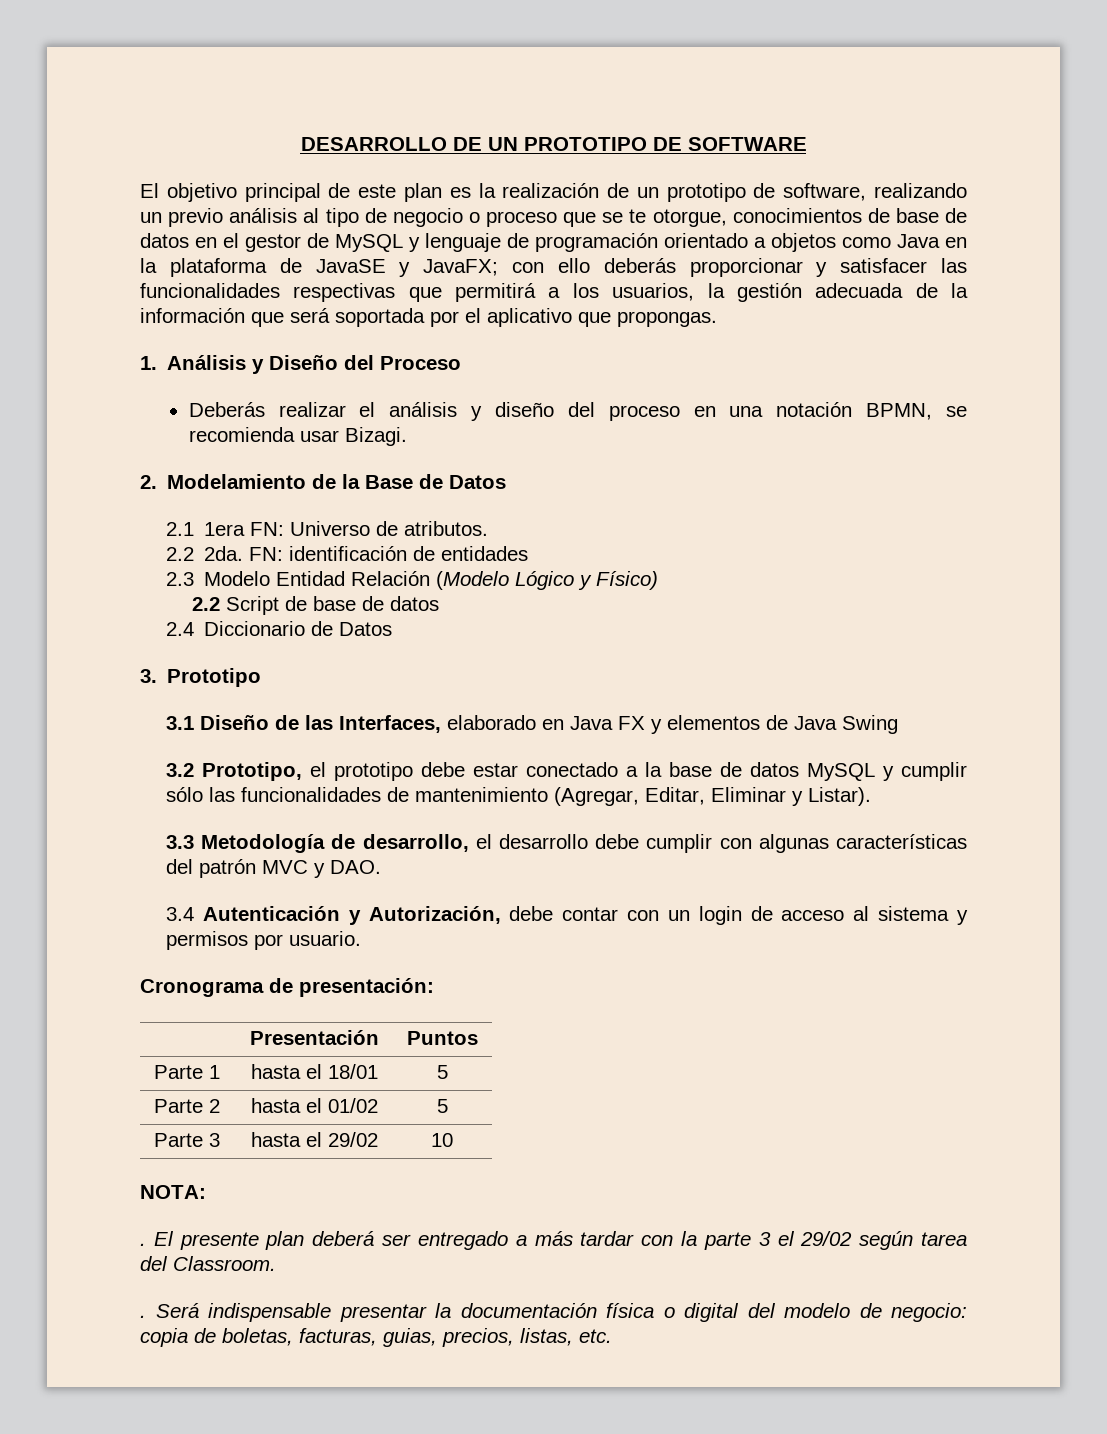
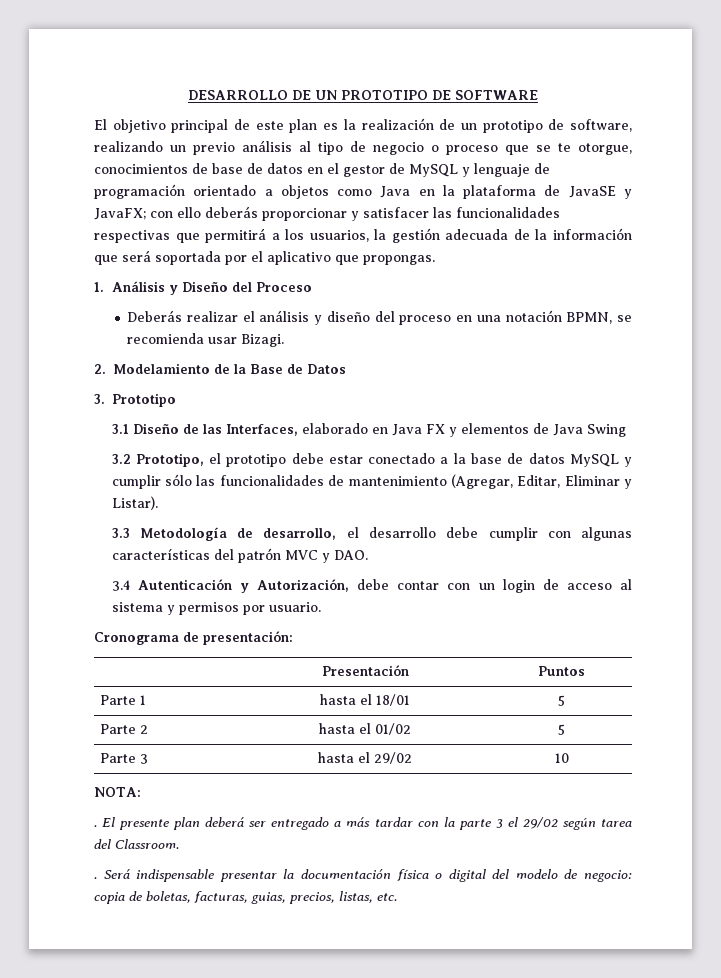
[166,521,489,536] [166,546,529,561] [166,571,659,590] [192,596,440,615] [166,621,393,636] // 2.1 1era FN: Universo de atributos. // 2.2 2da. FN: identificación de entidades // 2.3 Modelo Entidad Relación (Modelo Lógico y Físico) // 2.2 Script de base de datos // 2.4 Diccionario de Datos -> (346, 369) none

